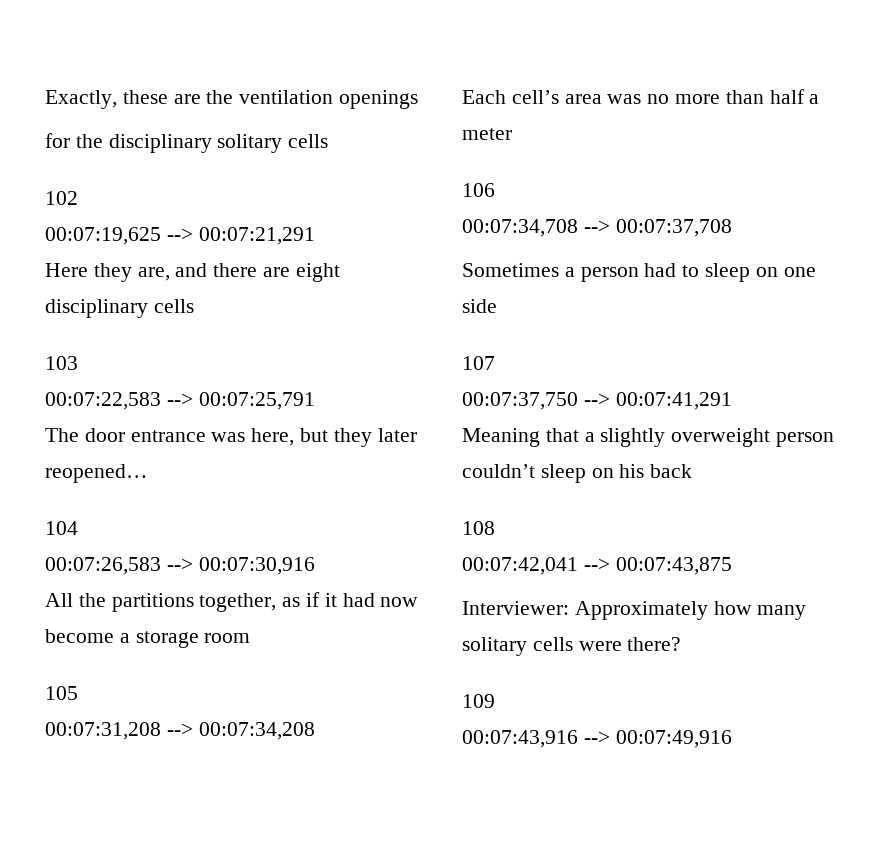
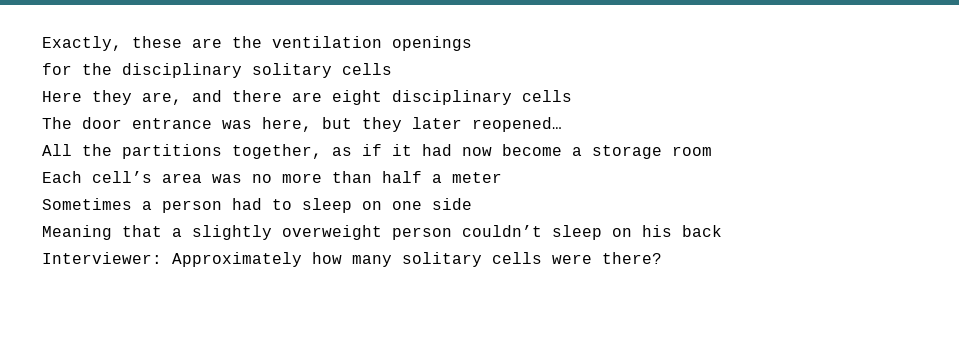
[45,191,78,205] [45,227,315,245] // 102 // 00:07:19,625 --> 00:07:21,291 -> (392, 69) none
[45,356,78,370] [45,392,315,410] // 103 // 00:07:22,583 --> 00:07:25,791 -> (572, 96) none
[45,521,78,535] [45,557,315,575] // 104 // 00:07:26,583 --> 00:07:30,916 -> (562, 124) none
[45,686,78,700] [45,722,315,740] // 105 // 00:07:31,208 --> 00:07:34,208 -> (712, 151) none
[462,183,495,197] [462,219,732,237] // 106 // 00:07:34,708 --> 00:07:37,708 -> (502, 177) none
[462,356,495,370] [462,392,732,410] // 107 // 00:07:37,750 --> 00:07:41,291 -> (472, 204) none
[462,521,495,535] [462,557,732,575] // 108 // 00:07:42,041 --> 00:07:43,875 -> (722, 231) none
[462,694,495,708] [462,730,732,748] // 109 // 00:07:43,916 --> 00:07:49,916 -> (662, 258) none

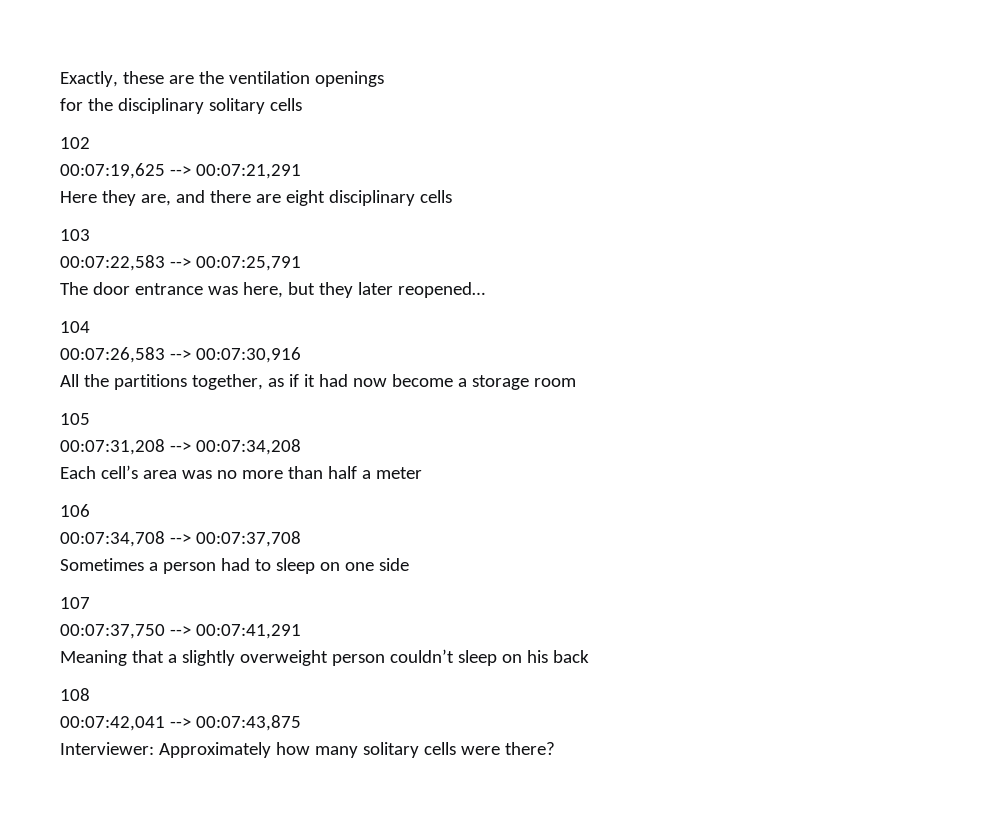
(392, 69) none -> [60,137,90,149] [60,163,301,179] // 102 // 00:07:19,625 --> 00:07:21,291
(572, 96) none -> [60,229,90,241] [60,255,301,271] // 103 // 00:07:22,583 --> 00:07:25,791
(562, 124) none -> [60,321,90,333] [60,347,301,363] // 104 // 00:07:26,583 --> 00:07:30,916
(712, 151) none -> [60,413,90,425] [60,439,301,455] // 105 // 00:07:31,208 --> 00:07:34,208
(502, 177) none -> [60,504,90,517] [60,531,301,547] // 106 // 00:07:34,708 --> 00:07:37,708
(472, 204) none -> [60,597,90,609] [60,624,301,639] // 107 // 00:07:37,750 --> 00:07:41,291
(722, 231) none -> [60,688,90,701] [60,715,301,731] // 108 // 00:07:42,041 --> 00:07:43,875

